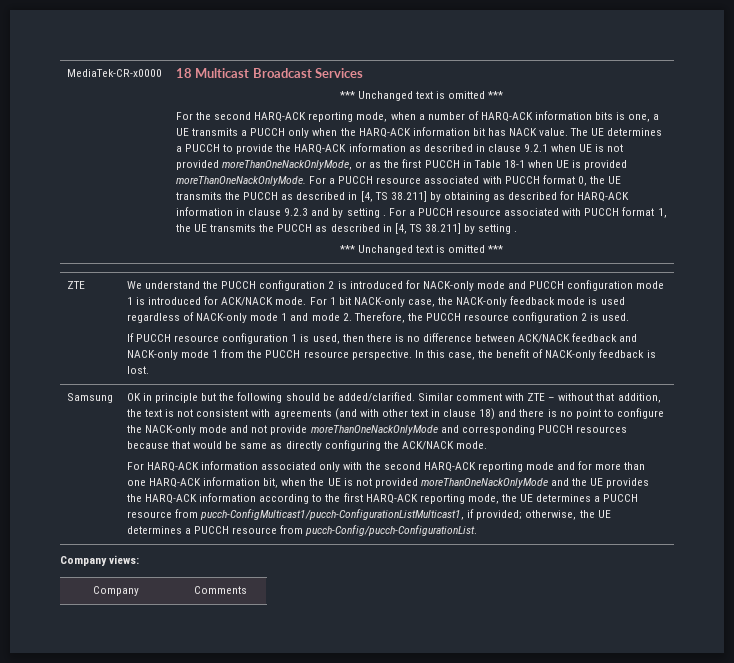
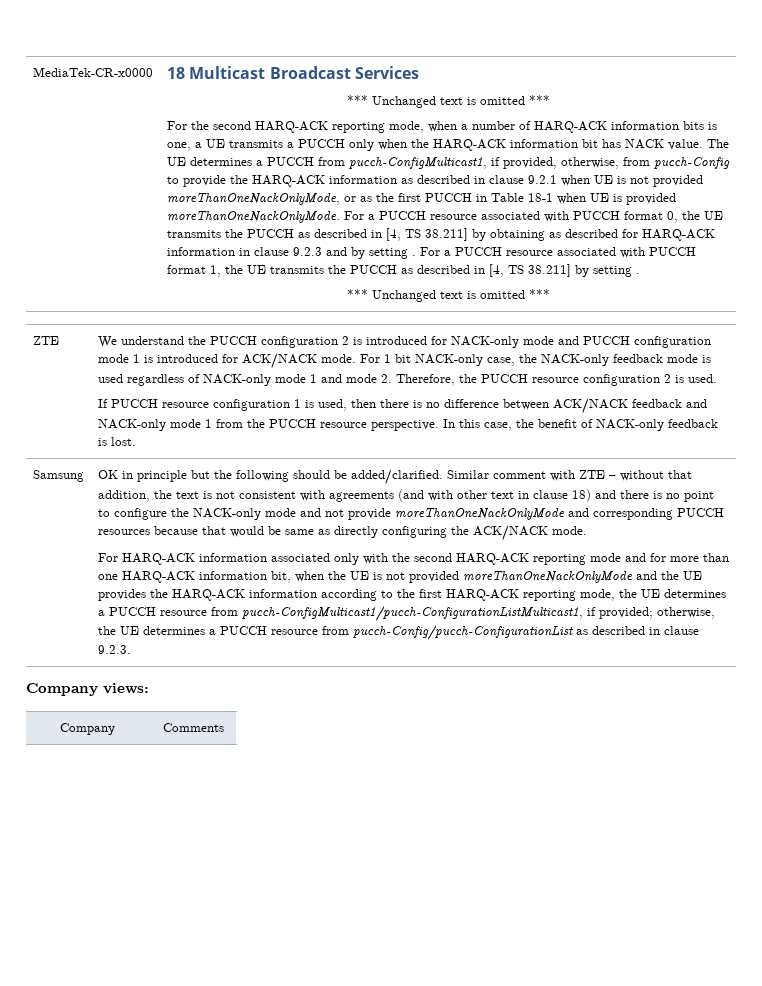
(221, 148) none -> [317,157,730,169] from pucch-ConfigMulticast1, if provided, otherwise, from pucch-Config
[305,525,478,536] pucch-Config/pucch-ConfigurationList. -> [352,625,699,640] [97,645,131,654] pucch-Config/pucch-ConfigurationList as described in clause 9.2.3.

